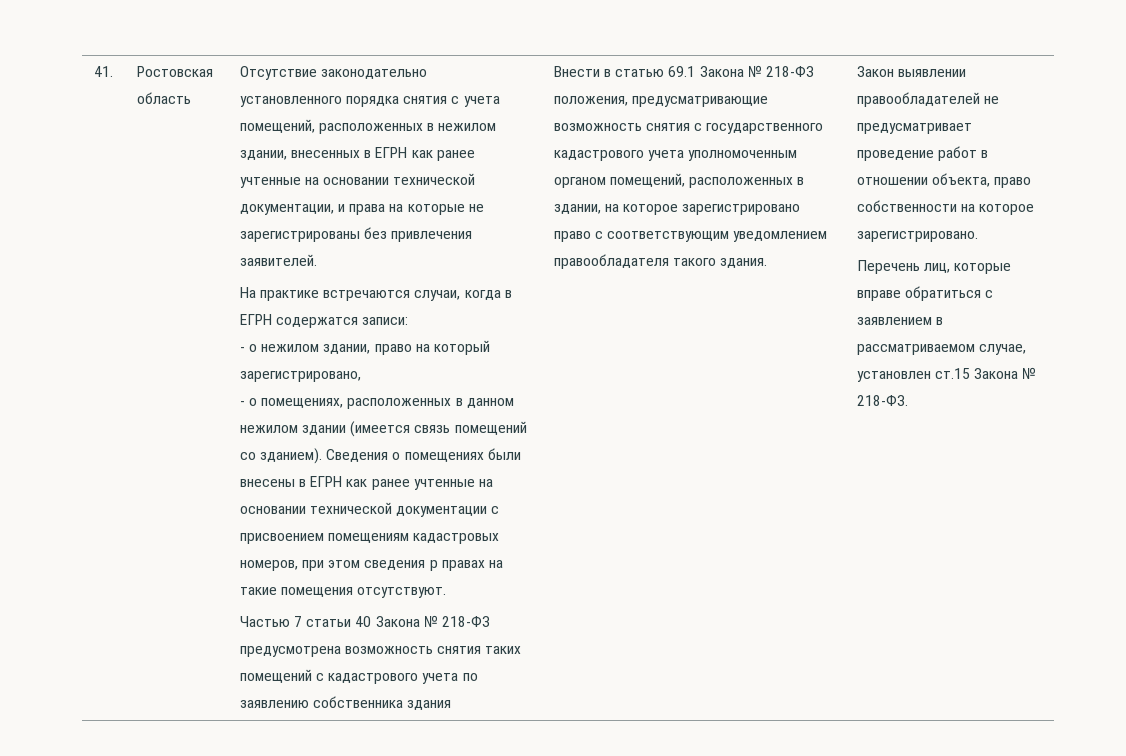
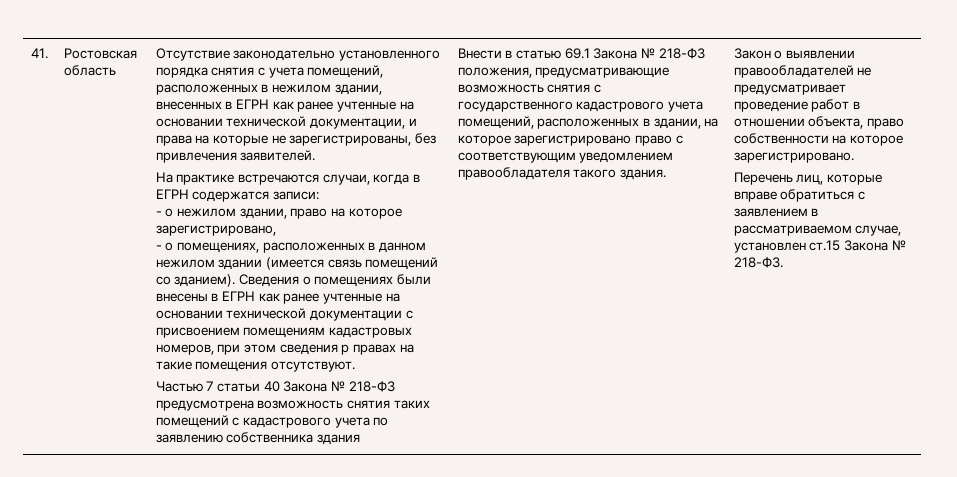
[239,231,360,242] зарегистрированы -> [289,135,412,146] зарегистрированы,
[433,340,490,355] который -> [348,208,402,219] которое
[688,150,798,161] [553,177,606,188] уполномоченным органом -> (704, 106) none
(894, 71) none -> [774,50,783,59] о

